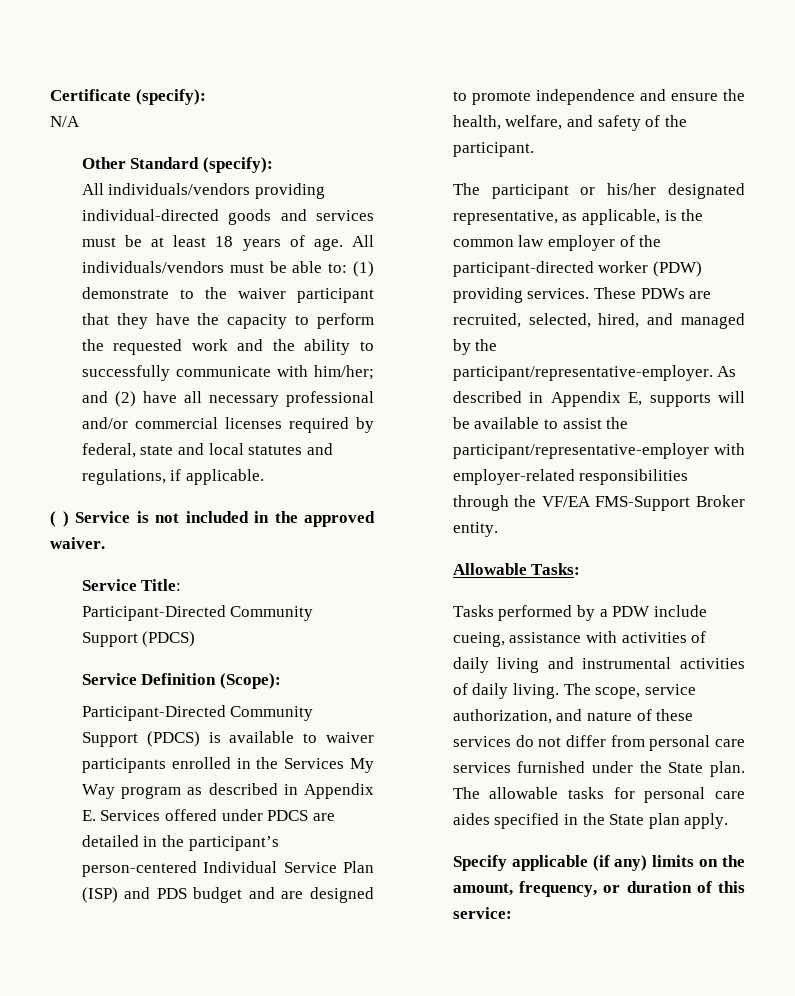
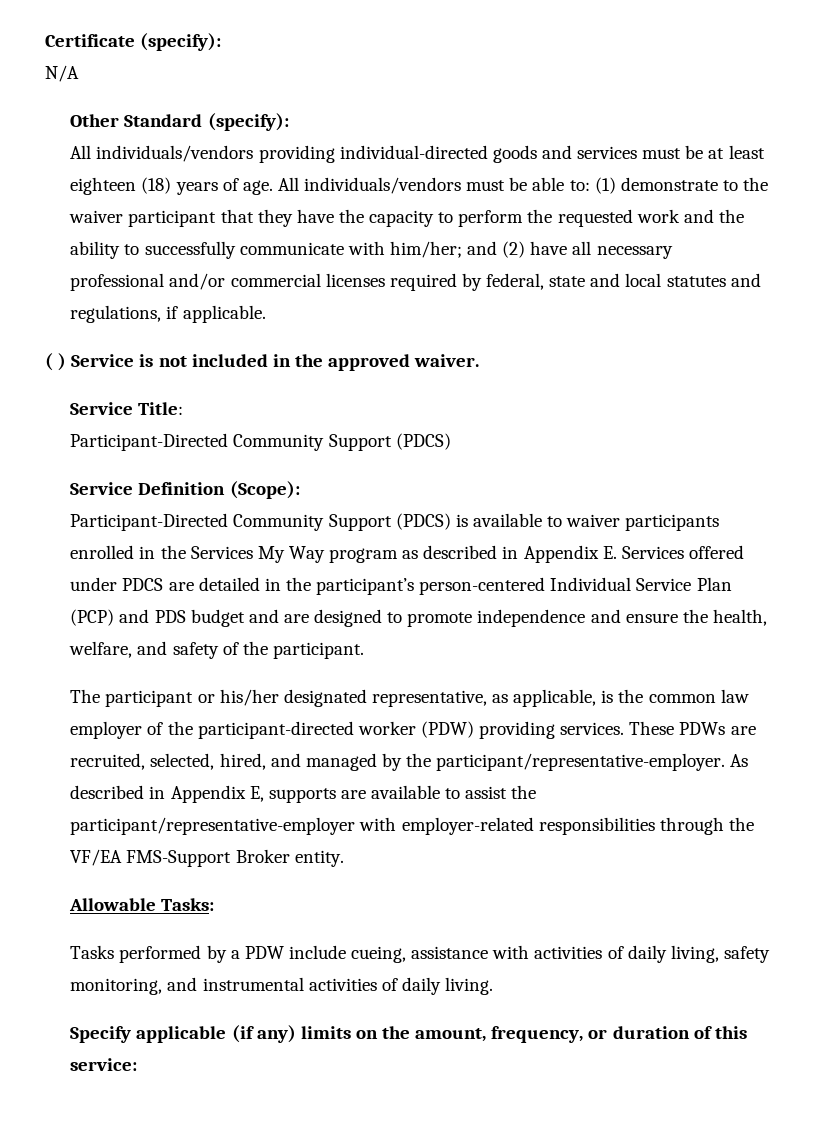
[215,236,234,247] 18 -> [70,177,172,195] eighteen (18)
[81,887,118,903] (ISP) -> [70,609,115,626] (PCP)
[718,391,745,403] [452,417,470,429] will be -> [340,790,366,799] are
[497,657,540,673] living -> [670,945,770,963] [70,978,163,995] living, safety monitoring,
[563,683,696,699] [452,709,694,724] [452,735,745,751] [452,761,745,777] [452,787,745,803] [452,813,729,829] The scope, service authorization, and nature of these services do not differ from personal care services furnished under the State plan. The allowable tasks for personal care aides specified in the State plan apply. -> (494, 986) none

